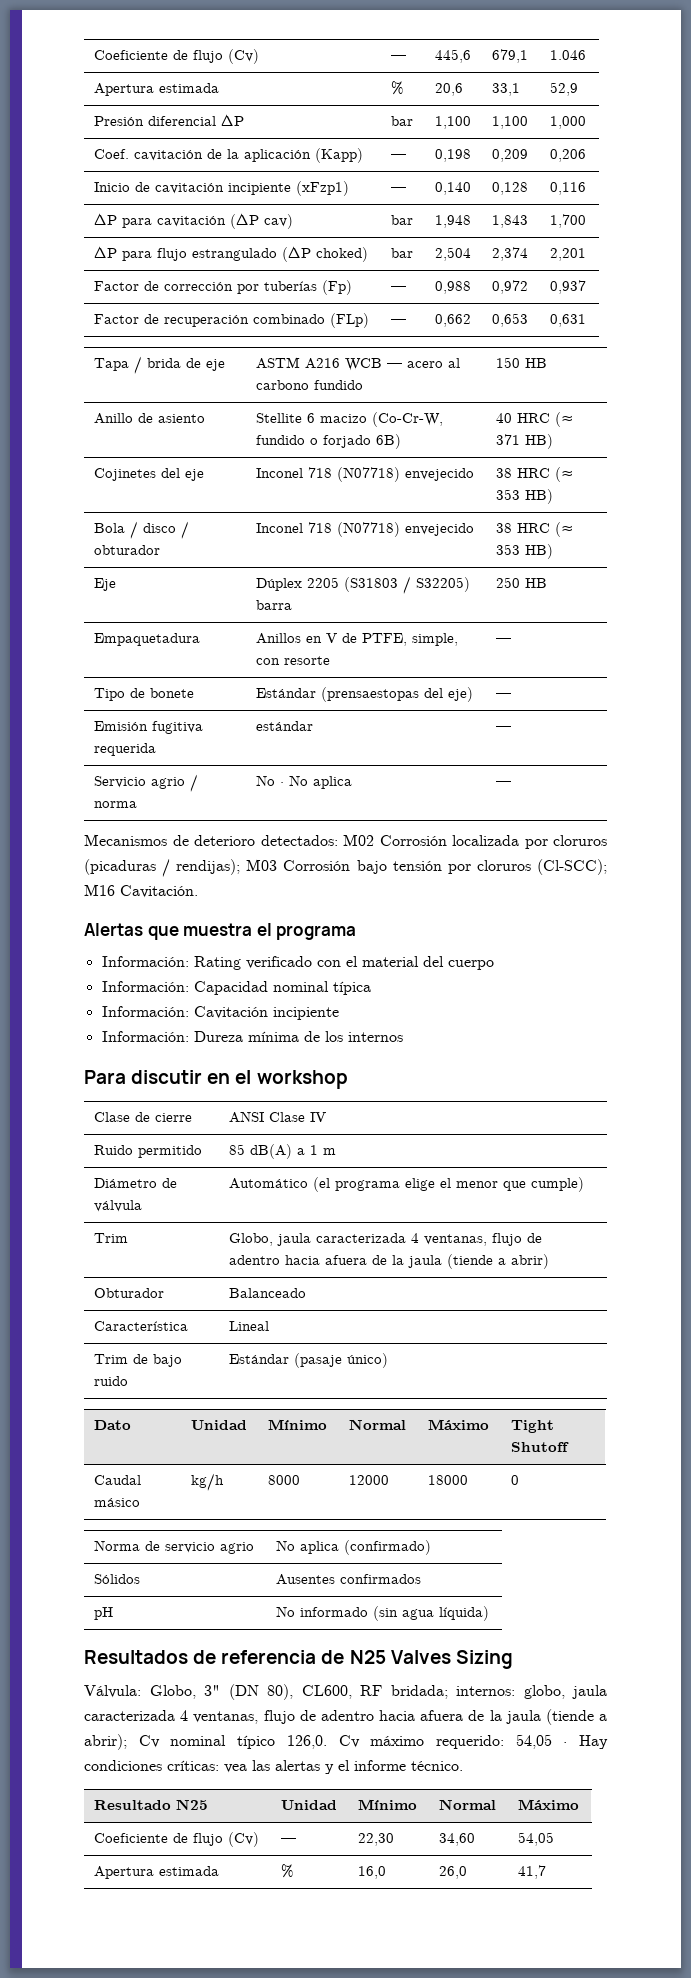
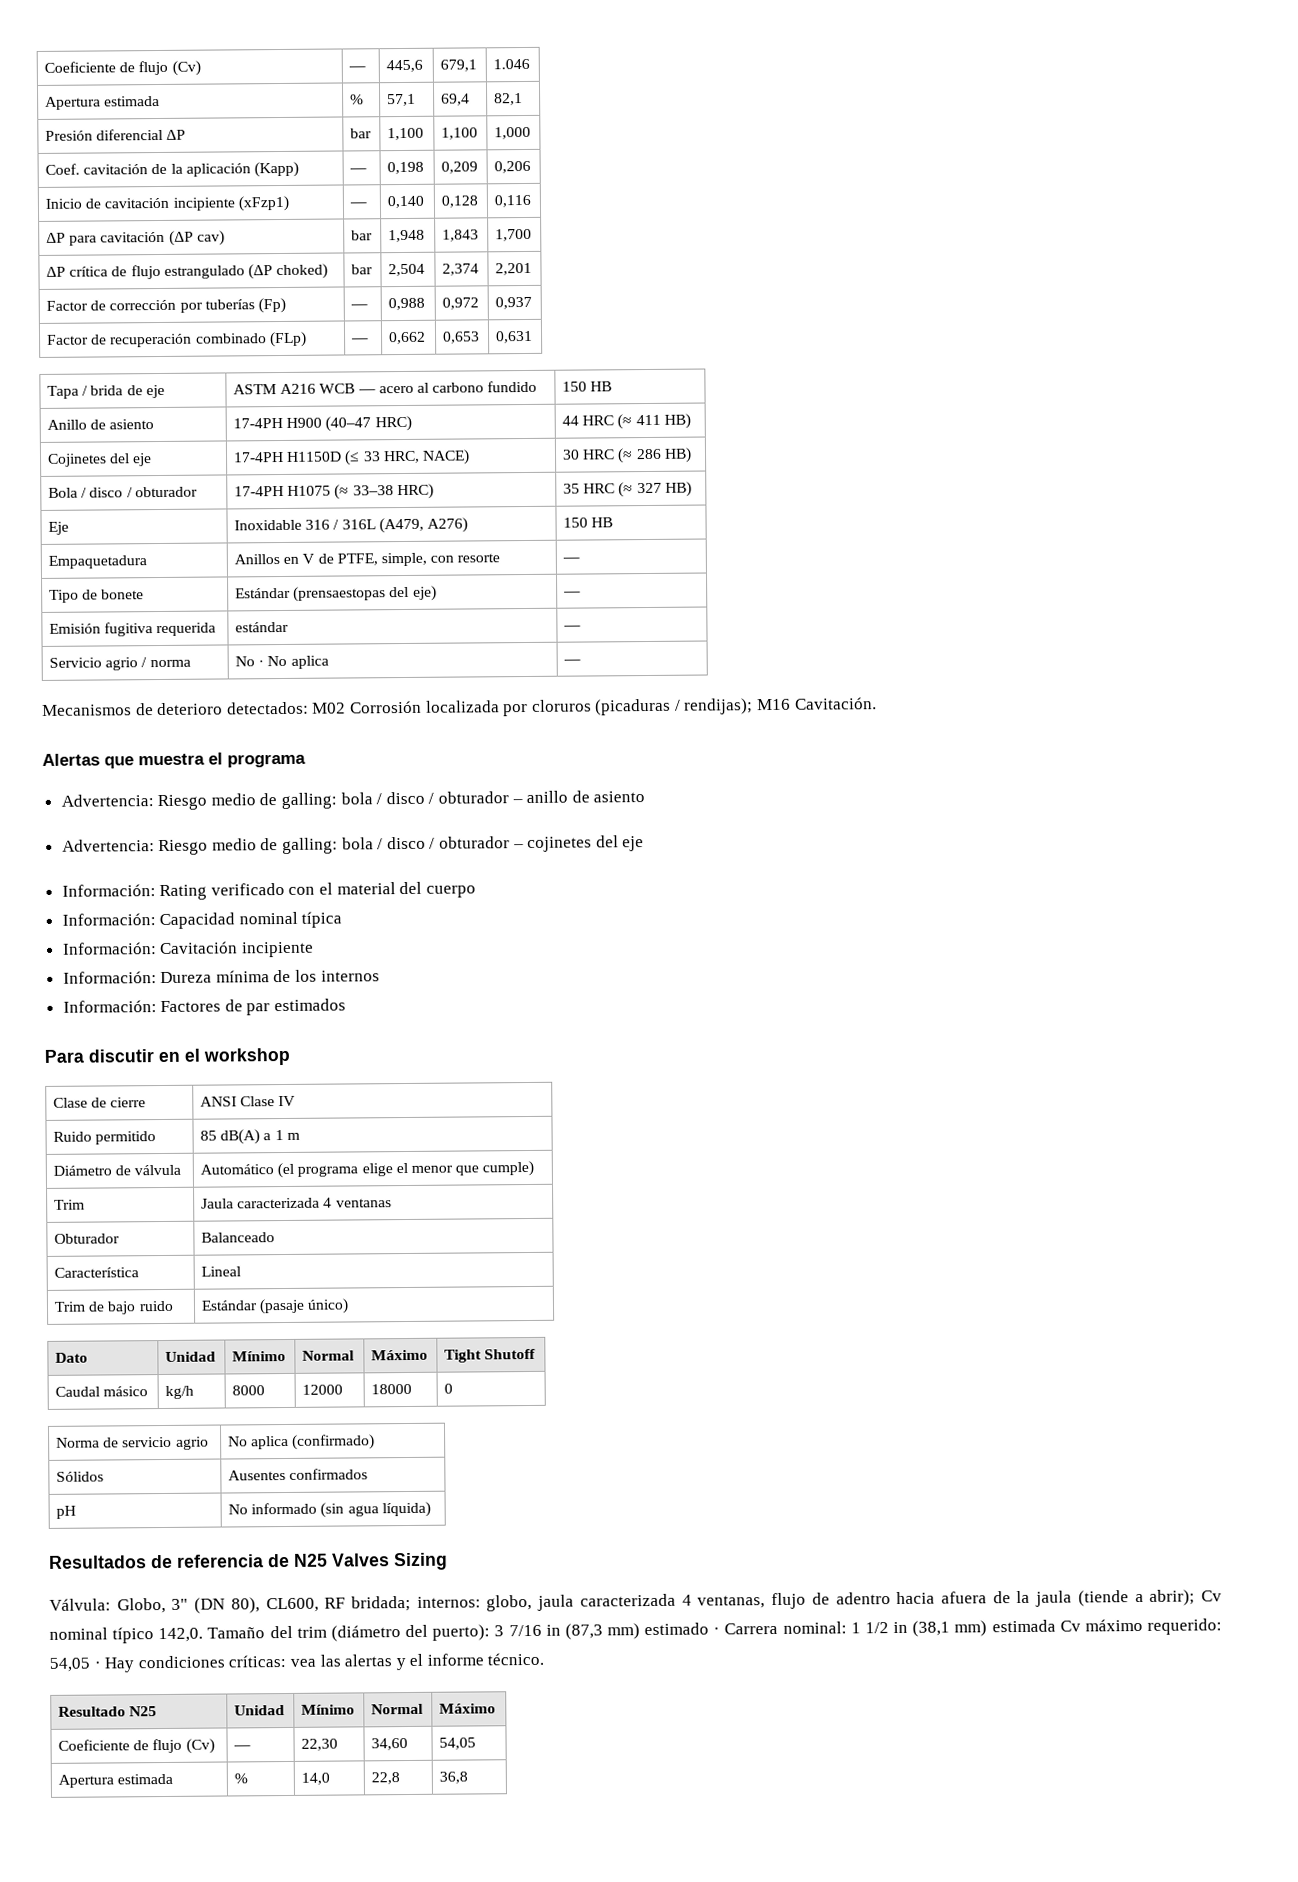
[435,83,464,96] [492,83,521,96] [550,82,579,96] 20,6 | 33,1 | 52,9 -> [387,93,417,107] [441,93,471,106] [494,93,524,106] 57,1 | 69,4 | 82,1
[122,251,153,261] para -> [69,266,128,277] crítica de
[256,412,444,427] [256,434,402,449] [496,412,575,427] [496,434,521,445] Stellite 6 macizo (Co-Cr-W, fundido o forjado 6B) | 40 HRC (≈ 371 -> [233,415,412,432] [562,414,661,430] 17-4PH H900 (40–47 HRC) | 44 HRC (≈ 411
[256,467,475,482] [496,467,575,482] [496,489,521,500] Inconel 718 (N07718) envejecido | 38 HRC (≈ 353 -> [233,449,471,466] [562,448,662,464] 17-4PH H1150D (≤ 33 HRC, NACE) | 30 HRC (≈ 286
[256,522,475,537] [496,522,575,537] [496,544,521,555] Inconel 718 (N07718) envejecido | 38 HRC (≈ 353 -> [234,483,434,500] [563,482,662,498] 17-4PH H1075 (≈ 33–38 HRC) | 35 HRC (≈ 327
[256,576,471,594] [256,600,293,610] [496,577,521,588] Dúplex 2205 (S31803 / S32205) barra | 250 -> [234,517,469,534] [563,517,589,528] Inoxidable 316 / 316L (A479, A276) | 150
[246,859,607,875] M03 Corrosión bajo tensión por cloruros (Cl-SCC); -> (754, 706) none
(357, 932) none -> [60,790,646,811] [61,835,645,856] // Advertencia: Riesgo medio de galling: bola / disco / obturador – anillo de asiento // Advertencia: Riesgo medio de galling: bola / disco / obturador – cojinetes del eje
(403, 1037) none -> [62,998,347,1016] // Información: Factores de par estimados
[229,1233,543,1246] [229,1254,550,1269] Globo, jaula caracterizada 4 ventanas, flujo de adentro hacia afuera de la jaula (tiende a abrir) -> [201,1197,392,1209] Jaula caracterizada 4 ventanas
[286,1735,327,1749] 126,0. -> [158,1619,1056,1643] 142,0. Tamaño del trim (diámetro del puerto): 3 7/16 in (87,3 mm) estimado · Carrera nominal: 1 1/2 in (38,1 mm) estimada
[358,1866,387,1879] [439,1866,468,1879] [518,1865,547,1879] 16,0 | 26,0 | 41,7 -> [301,1772,331,1785] [371,1772,401,1785] [439,1771,469,1784] 14,0 | 22,8 | 36,8

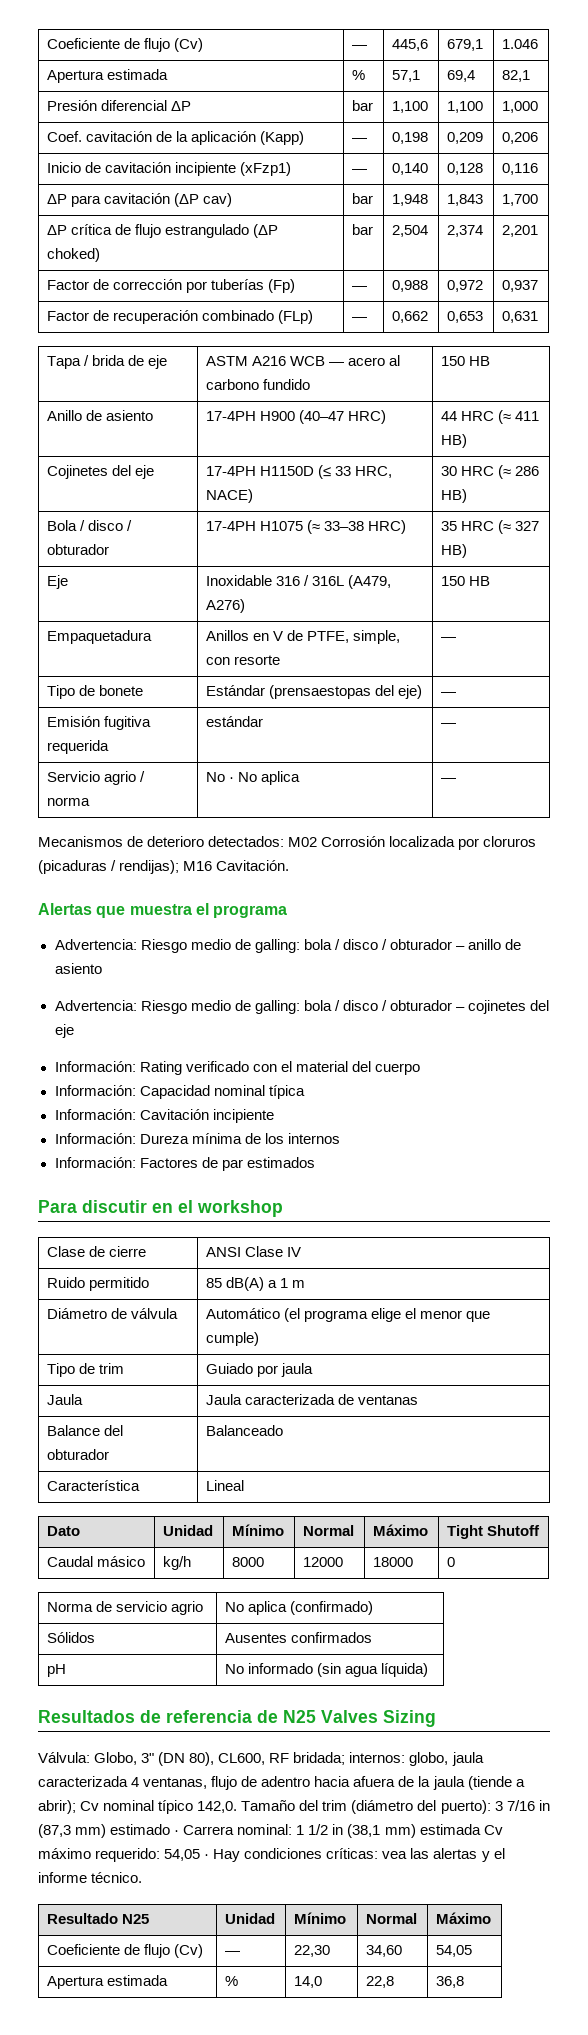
[54,1199,86,1210] Trim -> [47,1363,125,1377] [206,1363,314,1377] [47,1394,84,1405] Tipo de trim | Guiado por jaula // Jaula
[323,1197,333,1208] 4 -> [338,1394,355,1405] de
[54,1233,121,1244] Obturador -> [47,1425,124,1436] [47,1449,110,1460] Balance del obturador
[54,1300,174,1315] [201,1298,350,1315] // Trim de bajo ruido | Estándar (pasaje único) -> (245, 1485) none

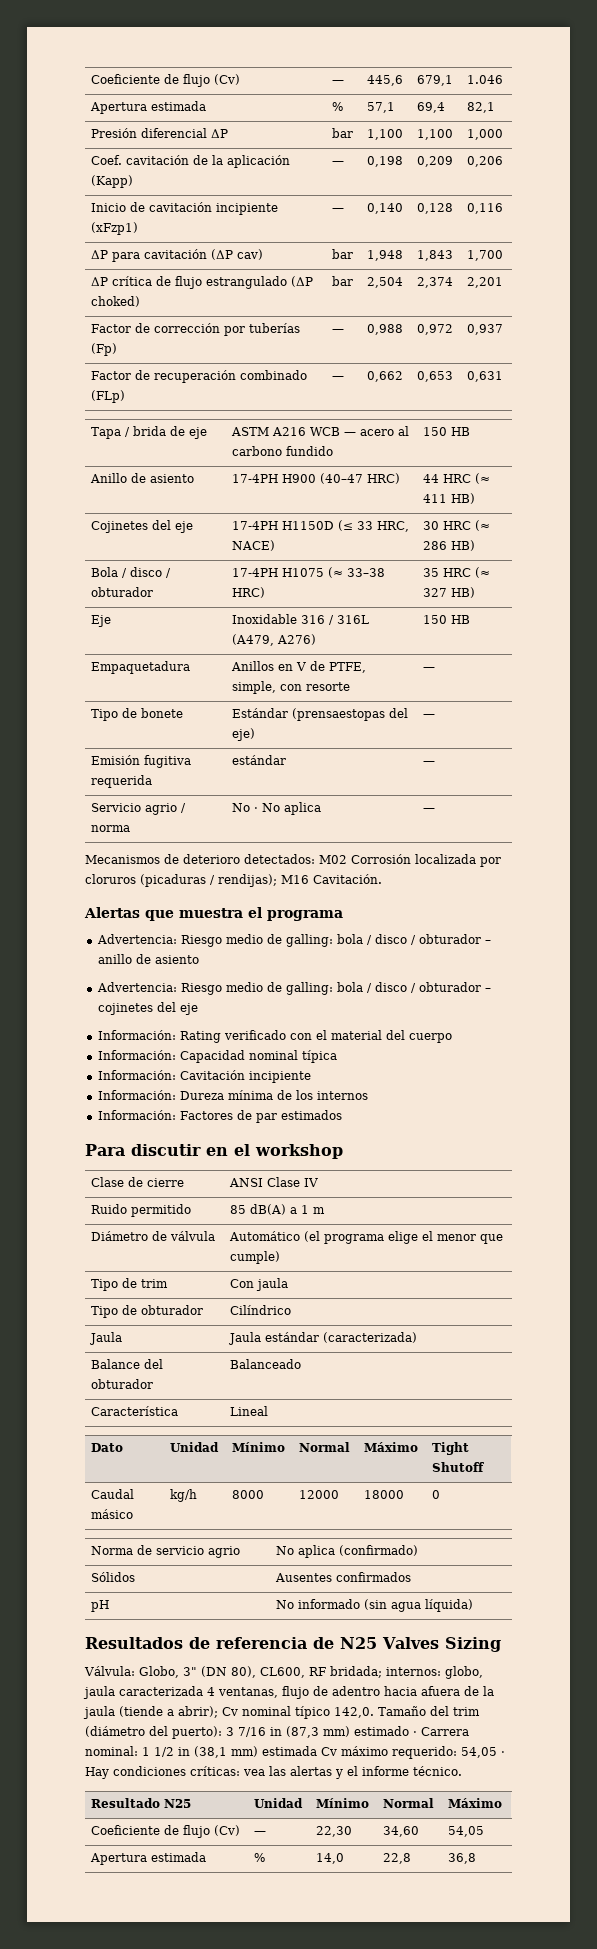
[206,1363,314,1377] Guiado por jaula -> [230,1278,289,1291] [91,1305,204,1318] [230,1305,292,1315] Con jaula // Tipo de obturador | Cilíndrico
[245,1394,419,1405] caracterizada de ventanas -> [265,1332,418,1343] estándar (caracterizada)

